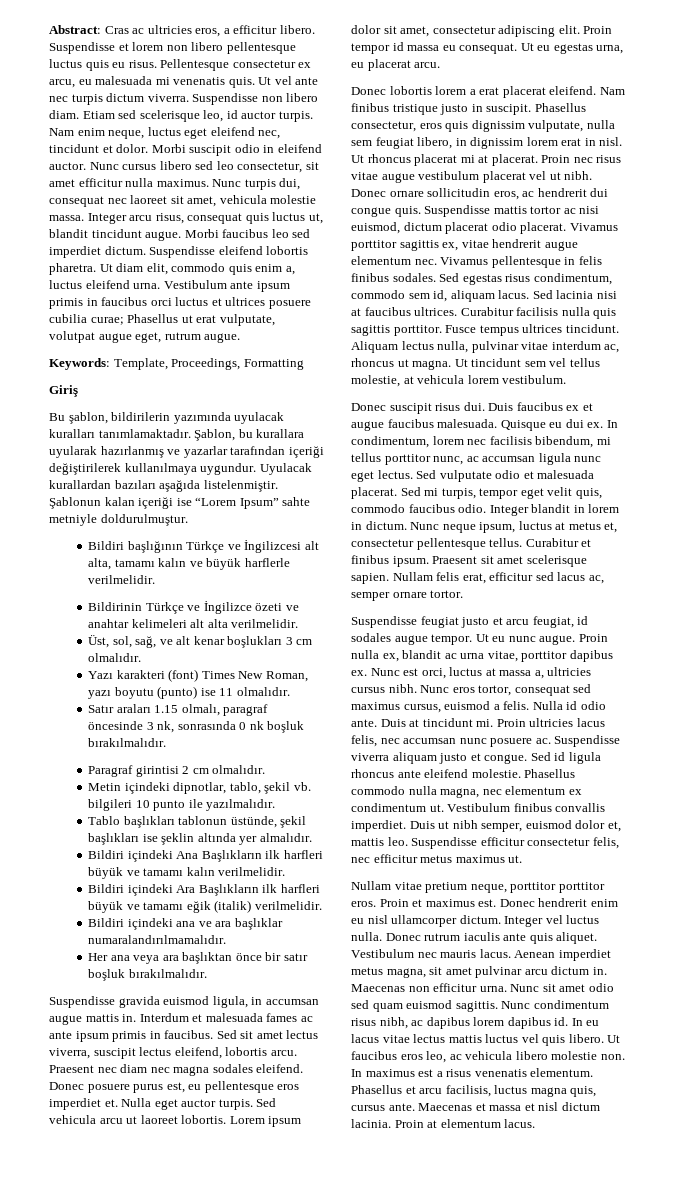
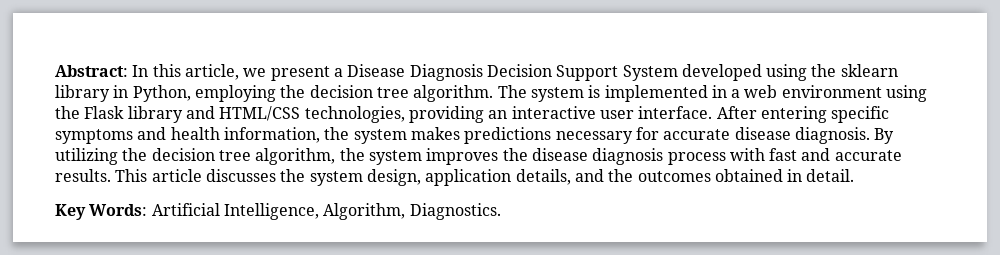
[104,25,315,37] [49,42,296,54] [49,59,312,71] [49,76,319,88] [49,93,319,105] [49,110,313,122] [49,127,281,139] [49,144,322,156] [49,161,319,173] [49,178,301,190] [49,195,317,207] [49,212,323,224] [49,229,311,241] [49,246,309,258] [49,263,295,275] [49,280,290,292] [49,297,311,309] [49,314,275,326] [49,331,241,343] [49,358,304,370] [49,385,78,397] [49,412,285,424] [49,429,305,441] [49,446,324,458] [49,463,312,475] [49,480,278,492] [49,497,311,509] [49,514,188,526] [88,540,319,553] [88,558,290,570] [88,575,156,584] [88,601,299,614] [88,619,299,628] [88,635,313,648] [88,653,142,662] [88,669,308,682] [88,686,290,699] [88,704,269,716] [88,721,305,733] [88,738,167,747] [88,765,266,777] [88,782,311,794] [88,799,276,811] [88,816,307,828] [88,833,312,845] [88,850,323,862] [88,867,286,879] [88,884,320,896] [88,900,322,913] [88,918,283,930] [88,935,227,944] [88,952,308,964] [88,969,207,981] [49,996,319,1008] [49,1013,313,1025] [49,1030,319,1042] [49,1047,297,1059] [49,1064,304,1076] [49,1081,300,1093] [49,1098,277,1110] [49,1115,302,1127] [351,25,613,37] [351,42,624,54] [351,59,441,71] [351,86,625,98] [351,103,586,115] [351,120,615,132] [351,137,623,149] [351,154,622,166] [351,171,593,183] [351,188,609,200] [351,205,600,217] [351,222,618,234] [351,239,578,251] [351,256,602,268] [351,273,612,285] [351,290,617,302] [351,307,617,319] [351,324,619,336] [351,341,620,353] [351,358,600,370] [351,375,567,387] [351,402,593,414] [351,419,618,431] [351,436,611,448] [351,453,602,465] [351,470,595,482] [351,487,602,499] [351,504,620,516] [351,521,618,533] [351,538,592,550] [351,555,587,567] [351,572,604,584] [351,590,464,601] [351,616,589,628] [351,633,608,645] [351,650,613,662] [351,667,592,679] [351,684,592,696] [351,701,606,713] [351,718,605,727] [351,735,621,747] [351,752,601,764] [351,769,576,778] [351,786,582,798] [351,803,606,812] [351,820,621,832] [351,837,619,849] [351,854,523,863] [351,881,605,893] [351,898,618,907] [351,915,600,927] [351,932,598,944] [351,949,611,961] [351,966,607,978] [351,983,614,992] [351,1000,609,1012] [351,1017,600,1029] [351,1034,621,1046] [351,1051,625,1063] [351,1068,594,1077] [351,1085,597,1097] [351,1102,600,1111] [351,1119,536,1128] Cras ac ultricies eros, a efficitur libero. Suspendisse et lorem non libero pellentesque luctus quis eu risus. Pellentesque consectetur ex arcu, eu malesuada mi venenatis quis. Ut vel ante nec turpis dictum viverra. Suspendisse non libero diam. Etiam sed scelerisque leo, id auctor turpis. Nam enim neque, luctus eget eleifend nec, tincidunt et dolor. Morbi suscipit odio in eleifend auctor. Nunc cursus libero sed leo consectetur, sit amet efficitur nulla maximus. Nunc turpis dui, consequat nec laoreet sit amet, vehicula molestie massa. Integer arcu risus, consequat quis luctus ut, blandit tincidunt augue. Morbi faucibus leo sed imperdiet dictum. Suspendisse eleifend lobortis pharetra. Ut diam elit, commodo quis enim a, luctus eleifend urna. Vestibulum ante ipsum primis in faucibus orci luctus et ultrices posuere cubilia curae; Phasellus ut erat vulputate, volutpat augue eget, rutrum augue. // Keywords: Template, Proceedings, Formatting // Giriş // Bu şablon, bildirilerin yazımında uyulacak kuralları tanımlamaktadır. Şablon, bu kurallara uyularak hazırlanmış ve yazarlar tarafından içeriği değiştirilerek kullanılmaya uygundur. Uyulacak kurallardan bazıları aşağıda listelenmiştir. Şablonun kalan içeriği ise “Lorem Ipsum” sahte metniyle doldurulmuştur. // Bildiri başlığının Türkçe ve İngilizcesi alt alta, tamamı kalın ve büyük harflerle verilmelidir. // Bildirinin Türkçe ve İngilizce özeti ve anahtar kelimeleri alt alta verilmelidir. // Üst, sol, sağ, ve alt kenar boşlukları 3 cm olmalıdır. // Yazı karakteri (font) Times New Roman, yazı boyutu (punto) ise 11 olmalıdır. // Satır araları 1.15 olmalı, paragraf öncesinde 3 nk, sonrasında 0 nk boşluk bırakılmalıdır. // Paragraf girintisi 2 cm olmalıdır. // Metin içindeki dipnotlar, tablo, şekil vb. bilgileri 10 punto ile yazılmalıdır. // Tablo başlıkları tablonun üstünde, şekil başlıkları ise şeklin altında yer almalıdır. // Bildiri içindeki Ana Başlıkların ilk harfleri büyük ve tamamı kalın verilmelidir. // Bildiri içindeki Ara Başlıkların ilk harfleri büyük ve tamamı eğik (italik) verilmelidir. // Bildiri içindeki ana ve ara başlıklar numaralandırılmamalıdır. // Her ana veya ara başlıktan önce bir satır boşluk bırakılmalıdır. // Suspendisse gravida euismod ligula, in accumsan augue mattis in. Interdum et malesuada fames ac ante ipsum primis in faucibus. Sed sit amet lectus viverra, suscipit lectus eleifend, lobortis arcu. Praesent nec diam nec magna sodales eleifend. Donec posuere purus est, eu pellentesque eros imperdiet et. Nulla eget auctor turpis. Sed vehicula arcu ut laoreet lobortis. Lorem ipsum dolor sit amet, consectetur adipiscing elit. Proin tempor id massa eu consequat. Ut eu egestas urna, eu placerat arcu. // Donec lobortis lorem a erat placerat eleifend. Nam finibus tristique justo in suscipit. Phasellus consectetur, eros quis dignissim vulputate, nulla sem feugiat libero, in dignissim lorem erat in nisl. Ut rhoncus placerat mi at placerat. Proin nec risus vitae augue vestibulum placerat vel ut nibh. Donec ornare sollicitudin eros, ac hendrerit dui congue quis. Suspendisse mattis tortor ac nisi euismod, dictum placerat odio placerat. Vivamus porttitor sagittis ex, vitae hendrerit augue elementum nec. Vivamus pellentesque in felis finibus sodales. Sed egestas risus condimentum, commodo sem id, aliquam lacus. Sed lacinia nisi at faucibus ultrices. Curabitur facilisis nulla quis sagittis porttitor. Fusce tempus ultrices tincidunt. Aliquam lectus nulla, pulvinar vitae interdum ac, rhoncus ut magna. Ut tincidunt sem vel tellus molestie, at vehicula lorem vestibulum. // Donec suscipit risus dui. Duis faucibus ex et augue faucibus malesuada. Quisque eu dui ex. In condimentum, lorem nec facilisis bibendum, mi tellus porttitor nunc, ac accumsan ligula nunc eget lectus. Sed vulputate odio et malesuada placerat. Sed mi turpis, tempor eget velit quis, commodo faucibus odio. Integer blandit in lorem in dictum. Nunc neque ipsum, luctus at metus et, consectetur pellentesque tellus. Curabitur et finibus ipsum. Praesent sit amet scelerisque sapien. Nullam felis erat, efficitur sed lacus ac, semper ornare tortor. // Suspendisse feugiat justo et arcu feugiat, id sodales augue tempor. Ut eu nunc augue. Proin nulla ex, blandit ac urna vitae, porttitor dapibus ex. Nunc est orci, luctus at massa a, ultricies cursus nibh. Nunc eros tortor, consequat sed maximus cursus, euismod a felis. Nulla id odio ante. Duis at tincidunt mi. Proin ultricies lacus felis, nec accumsan nunc posuere ac. Suspendisse viverra aliquam justo et congue. Sed id ligula rhoncus ante eleifend molestie. Phasellus commodo nulla magna, nec elementum ex condimentum ut. Vestibulum finibus convallis imperdiet. Duis ut nibh semper, euismod dolor et, mattis leo. Suspendisse efficitur consectetur felis, nec efficitur metus maximus ut. // Nullam vitae pretium neque, porttitor porttitor eros. Proin et maximus est. Donec hendrerit enim eu nisl ullamcorper dictum. Integer vel luctus nulla. Donec rutrum iaculis ante quis aliquet. Vestibulum nec mauris lacus. Aenean imperdiet metus magna, sit amet pulvinar arcu dictum in. Maecenas non efficitur urna. Nunc sit amet odio sed quam euismod sagittis. Nunc condimentum risus nibh, ac dapibus lorem dapibus id. In eu lacus vitae lectus mattis luctus vel quis libero. Ut faucibus eros leo, ac vehicula libero molestie non. In maximus est a risus venenatis elementum. Phasellus et arcu facilisis, luctus magna quis, cursus ante. Maecenas et massa et nisl dictum lacinia. Proin at elementum lacus. -> [132,64,898,81] [55,85,928,102] [55,106,890,123] [55,127,895,144] [55,148,902,165] [55,169,855,186] [55,203,501,220] In this article, we present a Disease Diagnosis Decision Support System developed using the sklearn library in Python, employing the decision tree algorithm. The system is implemented in a web environment using the Flask library and HTML/CSS technologies, providing an interactive user interface. After entering specific symptoms and health information, the system makes predictions necessary for accurate disease diagnosis. By utilizing the decision tree algorithm, the system improves the disease diagnosis process with fast and accurate results. This article discusses the system design, application details, and the outcomes obtained in detail. // Key Words: Artificial Intelligence, Algorithm, Diagnostics.

